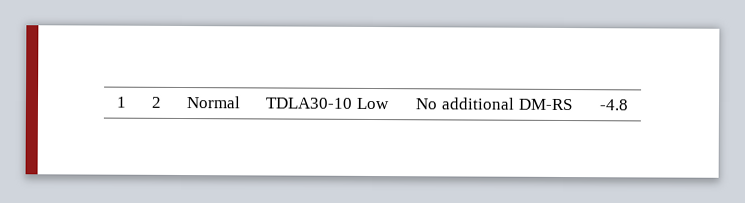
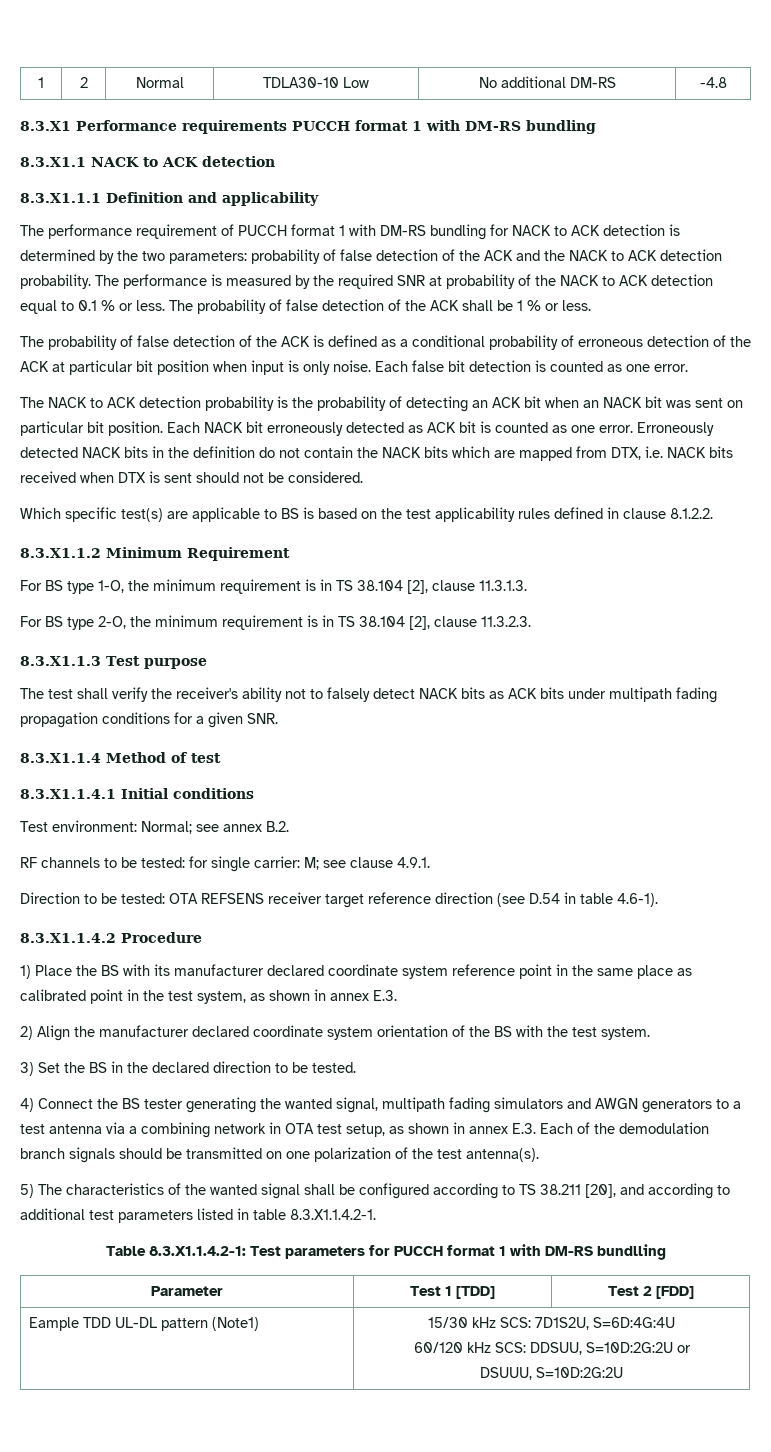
(629, 105) none -> [20,120,596,134] [20,156,275,167] [20,192,319,206] [20,224,680,240] [20,249,722,264] [20,274,713,289] [20,299,591,314] [20,335,751,350] [20,360,688,375] [20,396,743,412] [20,421,714,436] [20,446,733,461] [20,471,363,483] [20,507,713,522] [20,547,290,561] [20,579,527,594] [20,615,531,630] [20,656,207,669] [20,687,717,703] [20,712,278,728] [20,752,221,763] [20,788,254,799] [20,820,289,834] [20,856,430,872] [20,892,658,908] [20,932,202,943] [20,964,692,979] [20,989,397,1004] [20,1025,650,1041] [20,1061,356,1076] [20,1097,741,1113] [20,1122,709,1138] [20,1147,539,1163] [20,1183,730,1199] [20,1208,376,1223] [105,1244,666,1260] [151,1286,223,1296] [409,1286,495,1299] [607,1286,694,1299] [29,1317,260,1331] [427,1317,675,1330] [413,1342,691,1355] [479,1367,623,1380] // 8.3.X1 Performance requirements PUCCH format 1 with DM-RS bundling // 8.3.X1.1 NACK to ACK detection // 8.3.X1.1.1 Definition and applicability // The performance requirement of PUCCH format 1 with DM-RS bundling for NACK to ACK detection is determined by the two parameters: probability of false detection of the ACK and the NACK to ACK detection probability. The performance is measured by the required SNR at probability of the NACK to ACK detection equal to 0.1 % or less. The probability of false detection of the ACK shall be 1 % or less. // The probability of false detection of the ACK is defined as a conditional probability of erroneous detection of the ACK at particular bit position when input is only noise. Each false bit detection is counted as one error. // The NACK to ACK detection probability is the probability of detecting an ACK bit when an NACK bit was sent on particular bit position. Each NACK bit erroneously detected as ACK bit is counted as one error. Erroneously detected NACK bits in the definition do not contain the NACK bits which are mapped from DTX, i.e. NACK bits received when DTX is sent should not be considered. // Which specific test(s) are applicable to BS is based on the test applicability rules defined in clause 8.1.2.2. // 8.3.X1.1.2 Minimum Requirement // For BS type 1-O, the minimum requirement is in TS 38.104 [2], clause 11.3.1.3. // For BS type 2-O, the minimum requirement is in TS 38.104 [2], clause 11.3.2.3. // 8.3.X1.1.3 Test purpose // The test shall verify the receiver's ability not to falsely detect NACK bits as ACK bits under multipath fading propagation conditions for a given SNR. // 8.3.X1.1.4 Method of test // 8.3.X1.1.4.1 Initial conditions // Test environment: Normal; see annex B.2. // RF channels to be tested: for single carrier: M; see clause 4.9.1. // Direction to be tested: OTA REFSENS receiver target reference direction (see D.54 in table 4.6-1). // 8.3.X1.1.4.2 Procedure // 1) Place the BS with its manufacturer declared coordinate system reference point in the same place as calibrated point in the test system, as shown in annex E.3. // 2) Align the manufacturer declared coordinate system orientation of the BS with the test system. // 3) Set the BS in the declared direction to be tested. // 4) Connect the BS tester generating the wanted signal, multipath fading simulators and AWGN generators to a test antenna via a combining network in OTA test setup, as shown in annex E.3. Each of the demodulation branch signals should be transmitted on one polarization of the test antenna(s). // 5) The characteristics of the wanted signal shall be configured according to TS 38.211 [20], and according to additional test parameters listed in table 8.3.X1.1.4.2-1. // Table 8.3.X1.1.4.2-1: Test parameters for PUCCH format 1 with DM-RS bundlling // Parameter | Test 1 [TDD] | Test 2 [FDD] // Eample TDD UL-DL pattern (Note1) | 15/30 kHz SCS: 7D1S2U, S=6D:4G:4U // 60/120 kHz SCS: DDSUU, S=10D:2G:2U or // DSUUU, S=10D:2G:2U

